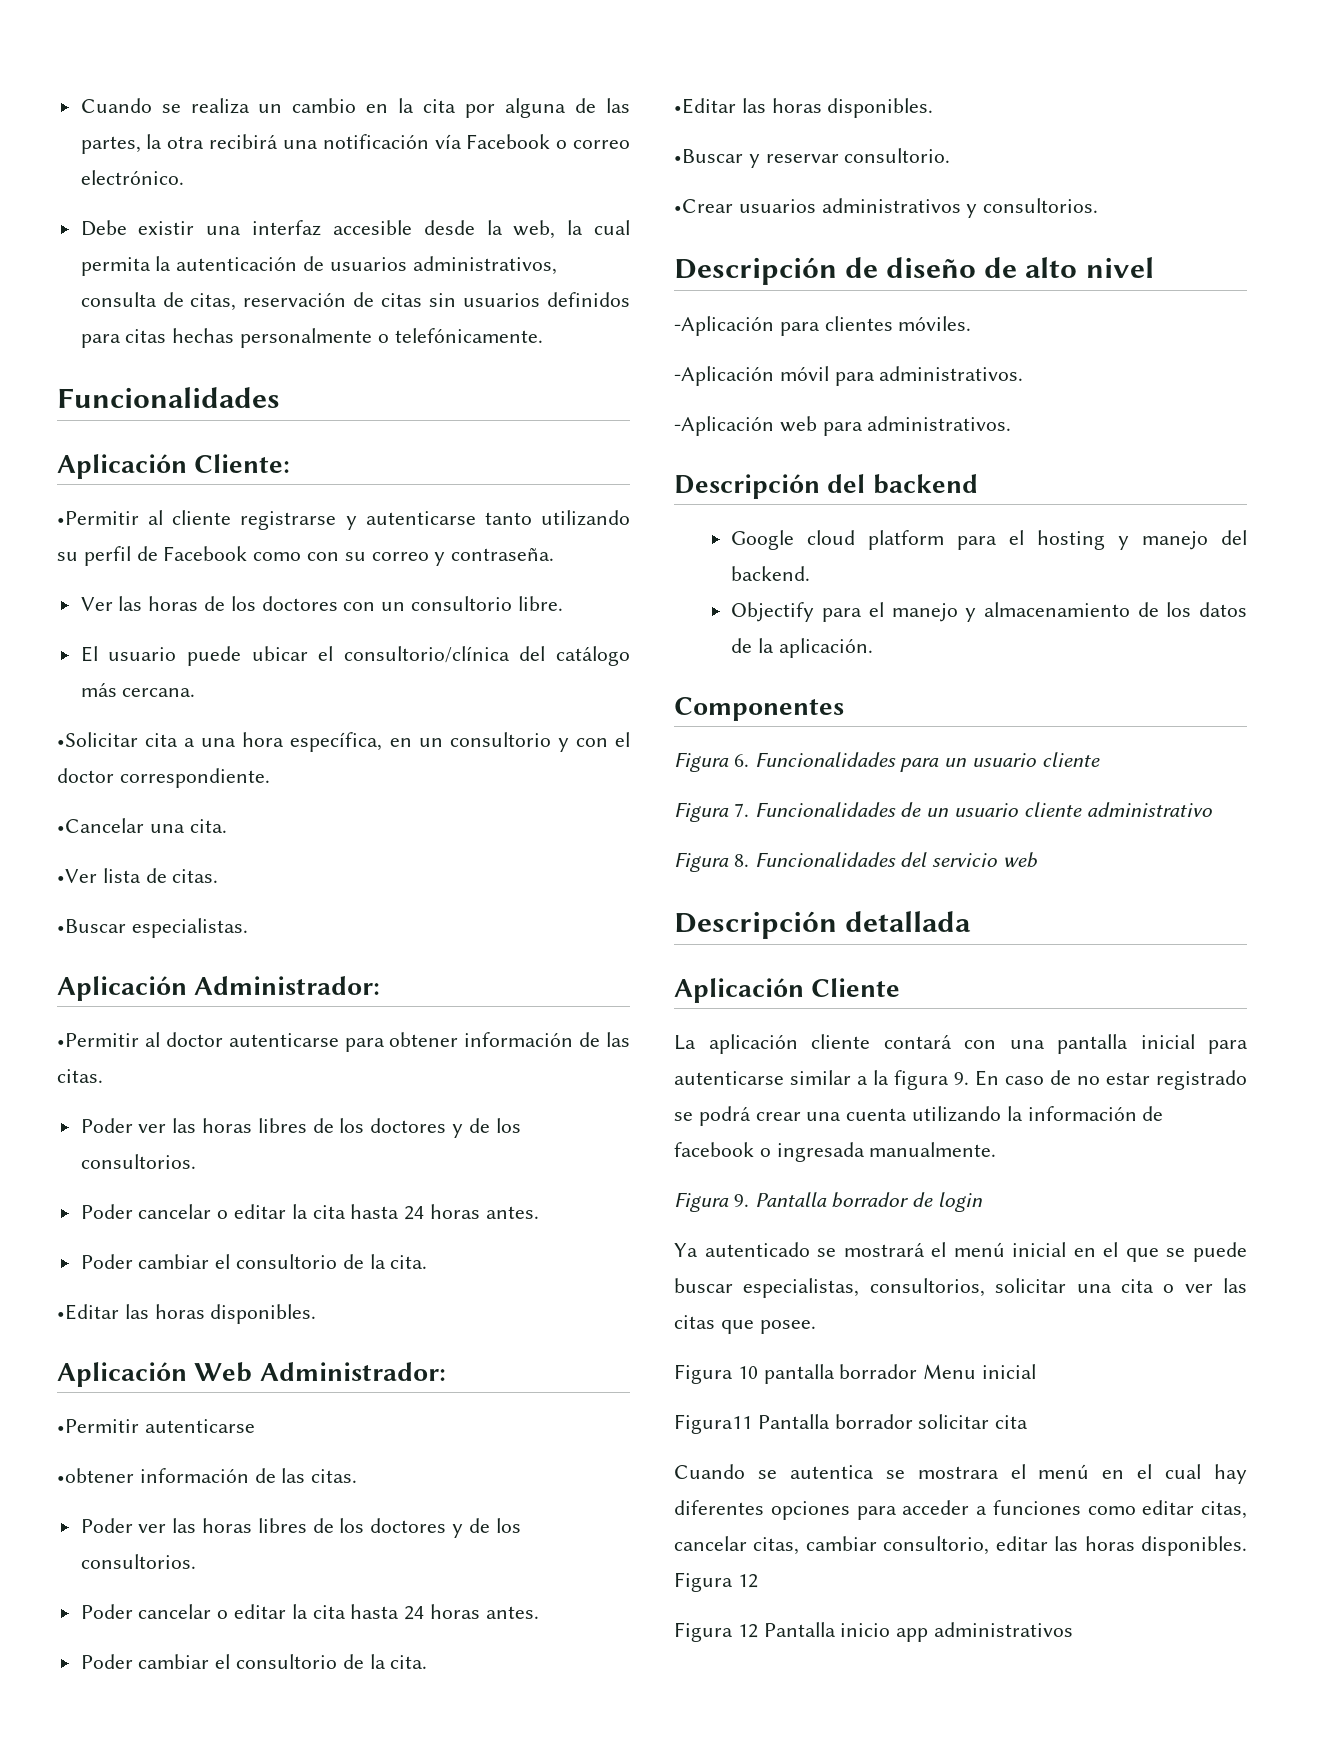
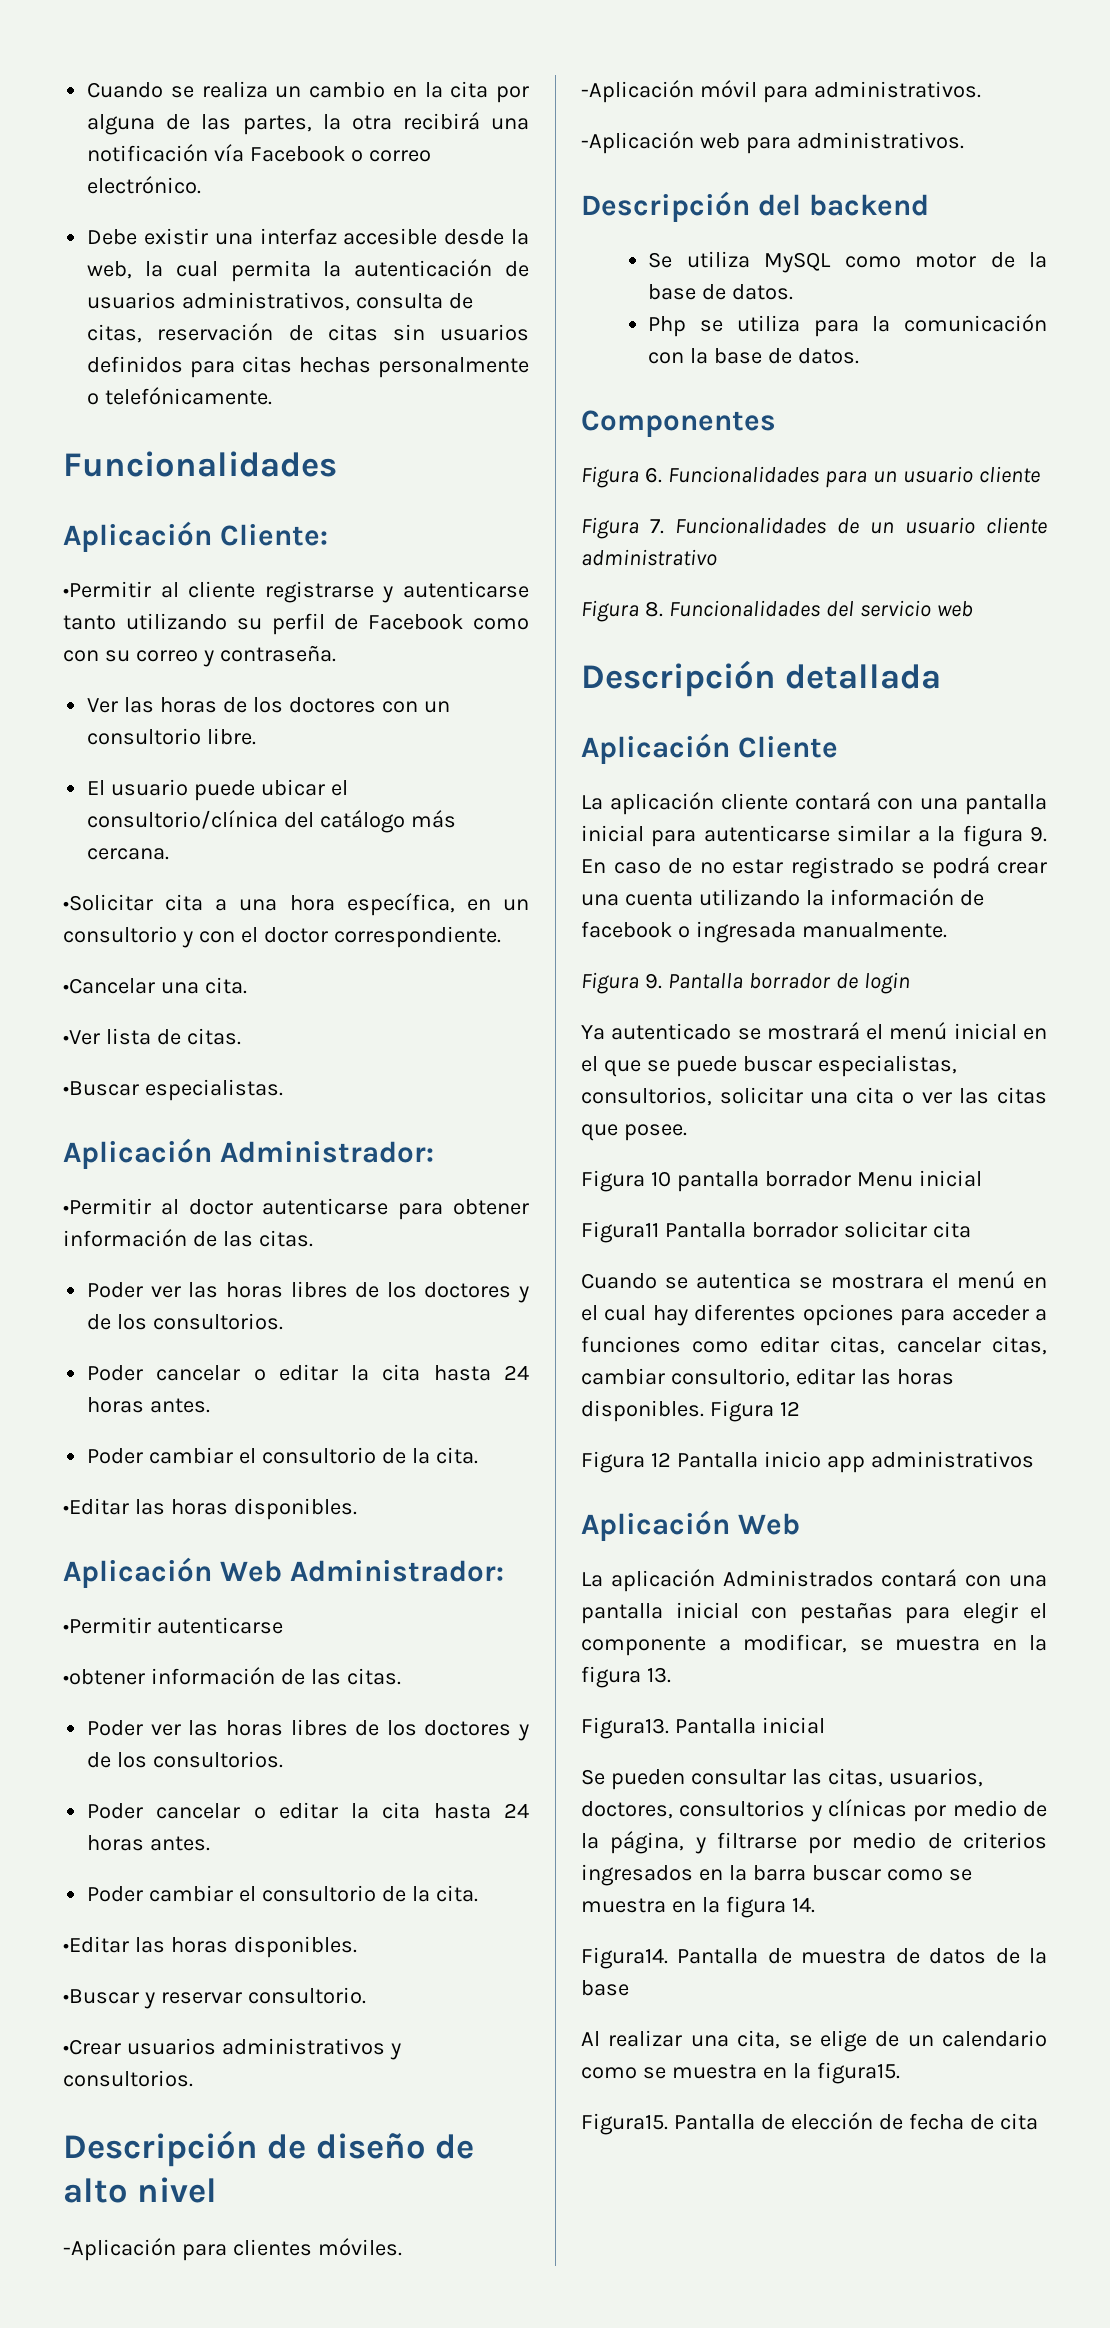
[731,530,1247,550] [731,566,811,581] [731,602,1247,622] [731,638,874,658] Google cloud platform para el hosting y manejo del backend. // Objectify para el manejo y almacenamiento de los datos de la aplicación. -> [648,251,1047,273] [648,284,794,300] [648,314,1047,337] [648,348,860,364] Se utiliza MySQL como motor de la base de datos. // Php se utiliza para la comunicación con la base de datos.
(1074, 1629) none -> [581,1510,800,1541] [581,1569,1047,1592] [581,1602,1047,1624] [581,1634,1047,1656] [581,1666,671,1688] [581,1717,825,1739] [581,1768,983,1790] [581,1799,1047,1822] [581,1831,1047,1854] [581,1864,972,1886] [581,1896,815,1918] [581,1947,1047,1969] [581,1980,629,1996] [581,2030,1047,2052] [581,2062,900,2084] [581,2112,1038,2135] // Aplicación Web // La aplicación Administrados contará con una pantalla inicial con pestañas para elegir el componente a modificar, se muestra en la figura 13. // Figura13. Pantalla inicial // Se pueden consultar las citas, usuarios, doctores, consultorios y clínicas por medio de la página, y filtrarse por medio de criterios ingresados en la barra buscar como se muestra en la figura 14. // Figura14. Pantalla de muestra de datos de la base // Al realizar una cita, se elige de un calendario como se muestra en la figura15. // Figura15. Pantalla de elección de fecha de cita

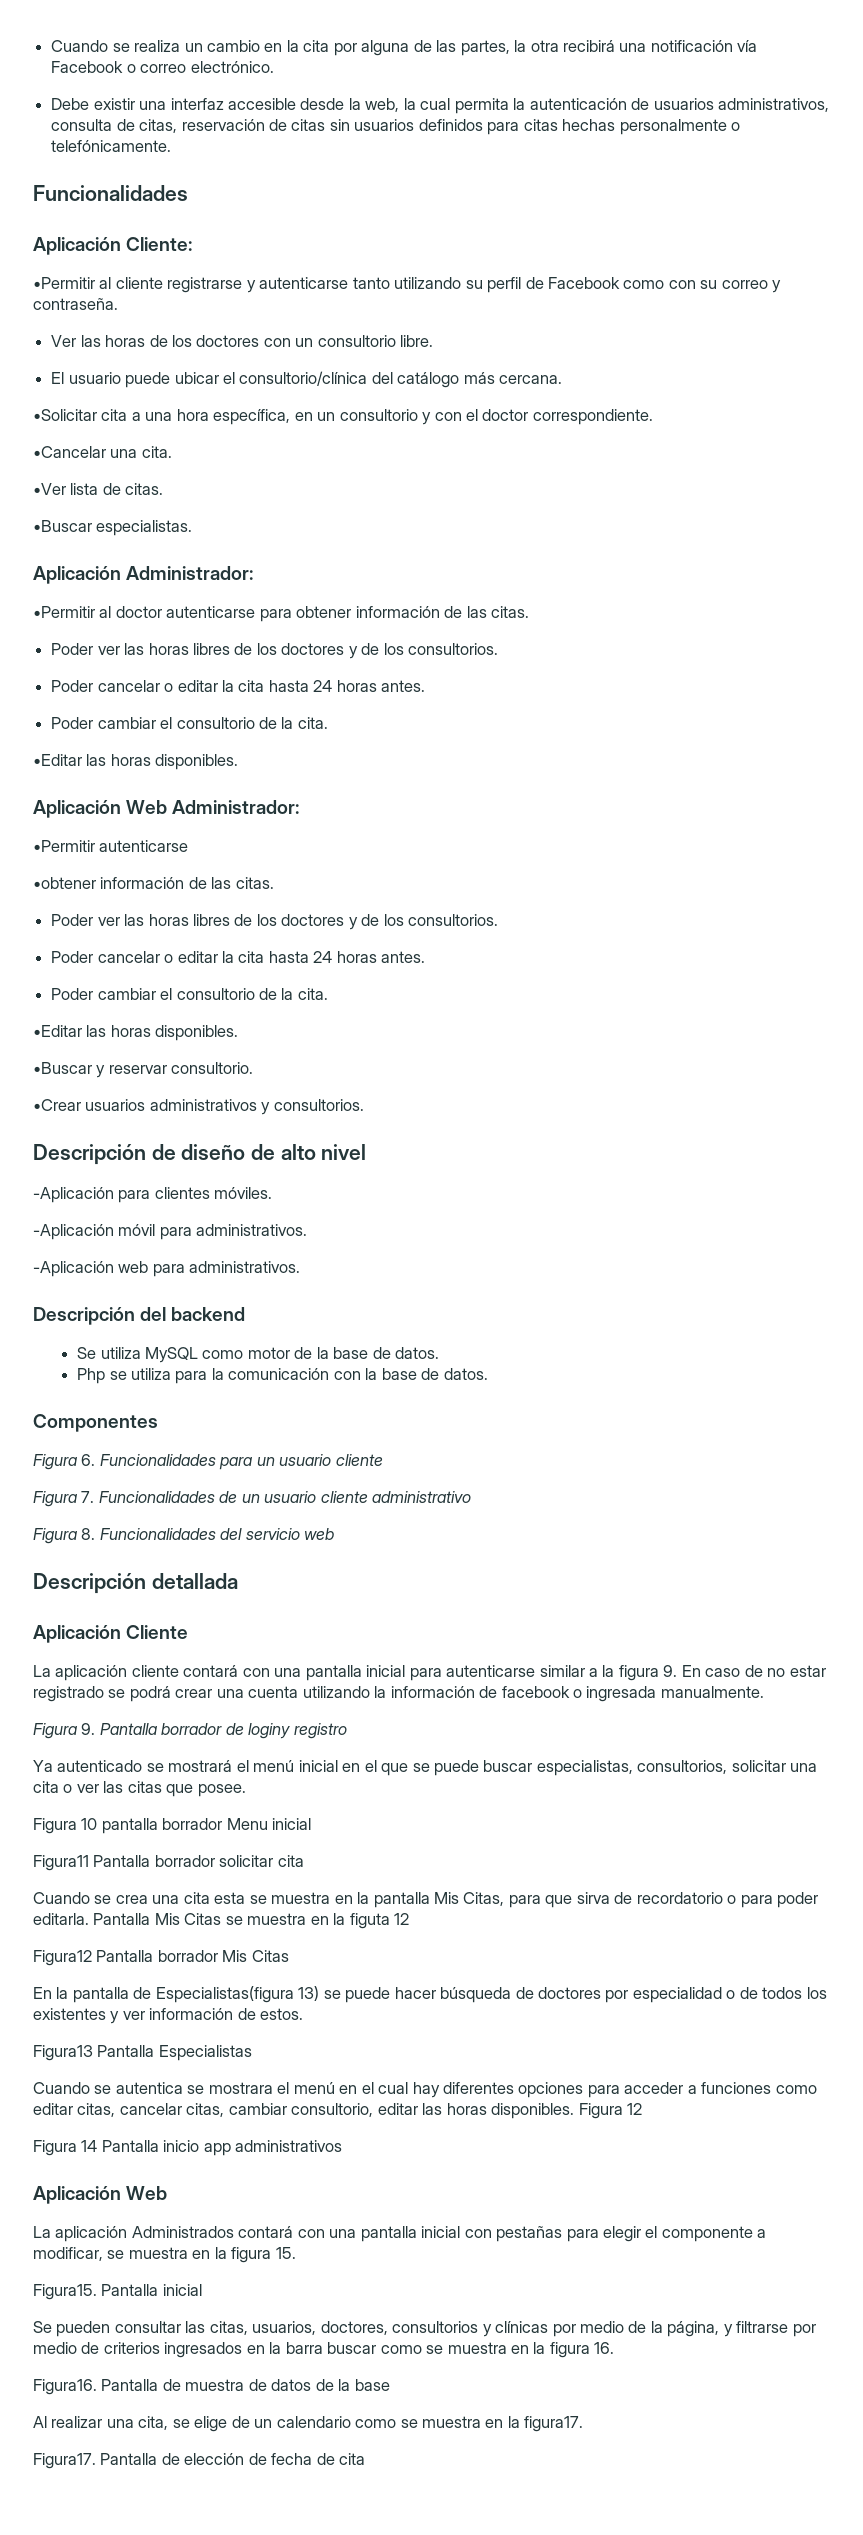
[863,972,910,994] login -> [248,1723,347,1739] loginy registro
(971, 1229) none -> [33,1892,819,1908] [33,1913,410,1929] [33,1950,289,1966] [33,1986,827,2003] [33,2008,304,2024] [33,2045,252,2061] // Cuando se crea una cita esta se muestra en la pantalla Mis Citas, para que sirva de recordatorio o para poder editarla. Pantalla Mis Citas se muestra en la figuta 12 // Figura12 Pantalla borrador Mis Citas // En la pantalla de Especialistas(figura 13) se puede hacer búsqueda de doctores por especialidad o de todos los existentes y ver información de estos. // Figura13 Pantalla Especialistas
[650,1452,671,1467] 12 -> [81,2140,98,2152] 14
[646,1667,671,1683] [581,1717,669,1739] 13. // Figura13. -> [275,2247,296,2259] [33,2284,97,2300] 15. // Figura15.
[791,1897,815,1913] [581,1947,668,1969] 14. // Figura14. -> [594,2342,615,2354] [33,2379,97,2395] 16. // Figura16.
[816,2062,900,2084] [581,2113,668,2135] figura15. // Figura15. -> [524,2416,584,2432] [33,2453,96,2469] figura17. // Figura17.

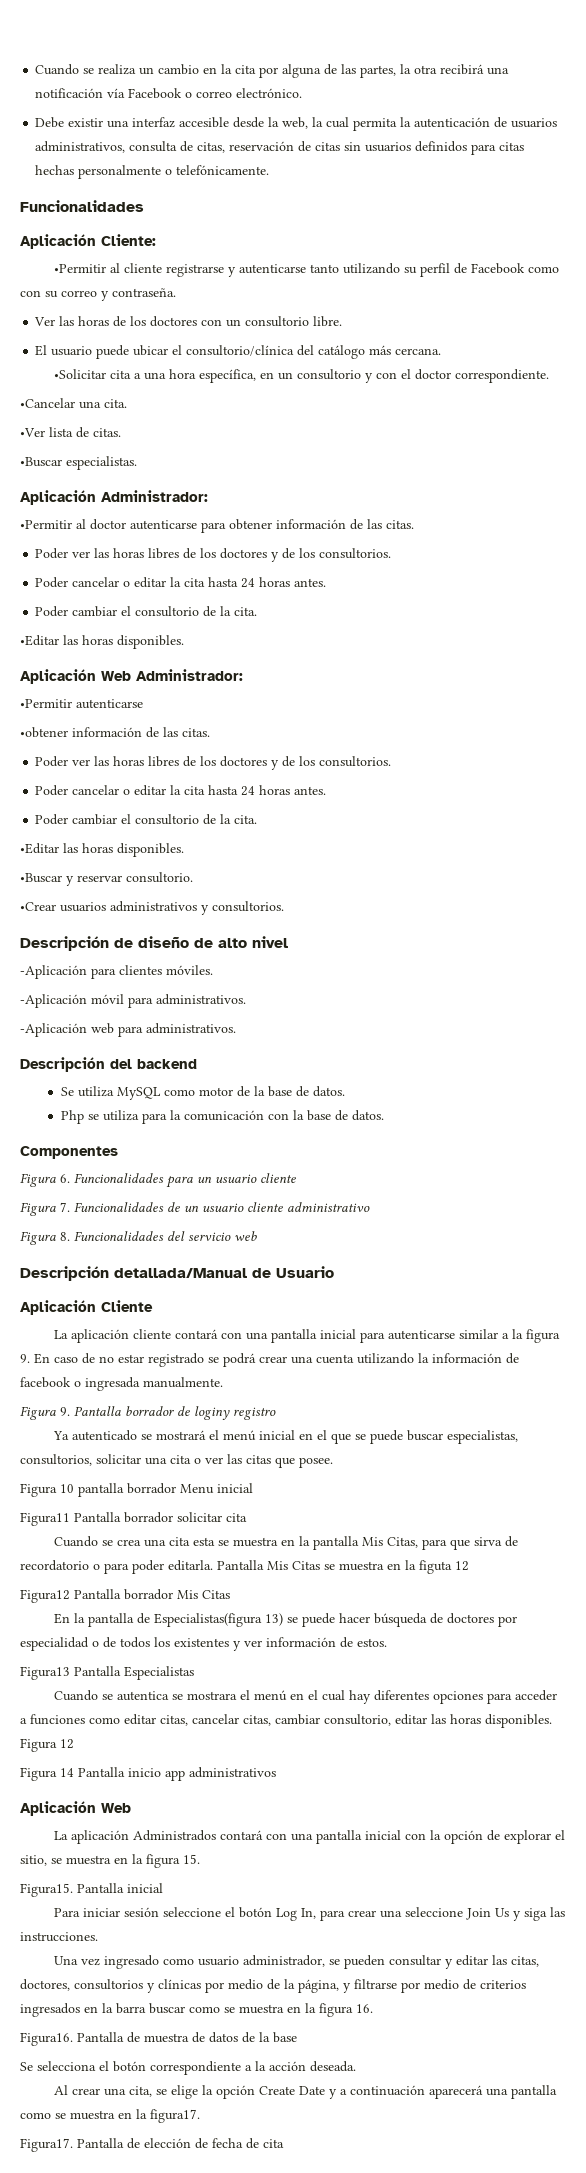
[151,1573,238,1589] detallada -> [114,1266,334,1278] detallada/Manual de Usuario
[496,2226,767,2242] [33,2247,103,2261] pestañas para elegir el componente a modificar, -> [429,1830,565,1844] [20,1855,47,1866] la opción de explorar el sitio,
[33,2321,181,2337] Se pueden consultar -> [53,1907,565,1921] [20,1932,98,1942] [53,1955,488,1969] Para iniciar sesión seleccione el botón Log In, para crear una seleccione Join Us y siga las instrucciones. // Una vez ingresado como usuario administrador, se pueden consultar y editar
[252,2321,317,2335] usuarios, -> (539, 1961) none
(390, 2385) none -> [20,2061,356,2075] // Se selecciona el botón correspondiente a la acción deseada.
[51,2416,103,2428] realizar -> [71,2088,100,2095] crear
[231,2416,351,2428] de un calendario -> [201,2085,557,2099] la opción Create Date y a continuación aparecerá una pantalla

